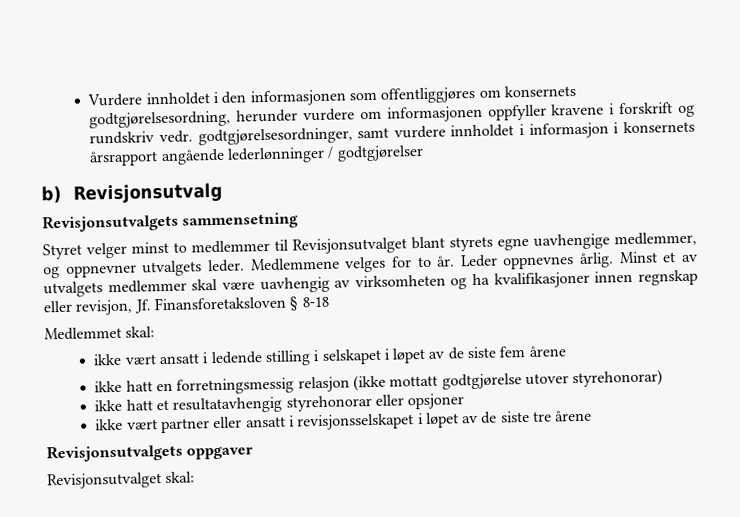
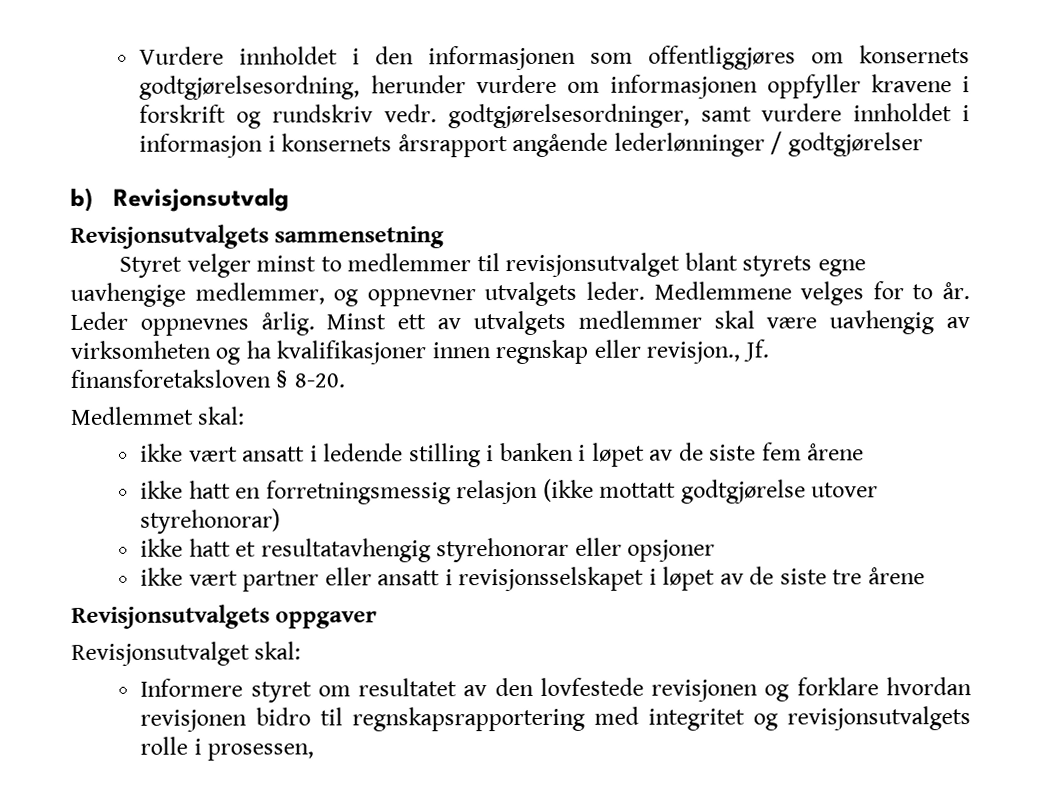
[292,237,407,255] Revisjonsutvalget -> [505,252,681,278] revisjonsutvalget
[662,252,677,263] et -> [397,314,427,330] ett
[75,295,329,316] revisjon, Jf. Finansforetaksloven § 8-18 -> [646,339,769,364] [70,369,345,388] revisjon., Jf. finansforetaksloven § 8-20.
[321,348,382,365] selskapet -> [499,442,574,462] banken
(196, 477) none -> [140,677,972,703] [140,706,971,732] [140,736,315,761] // Informere styret om resultatet av den lovfestede revisjonen og forklare hvordan revisjonen bidro til regnskapsrapportering med integritet og revisjonsutvalgets rolle i prosessen,

